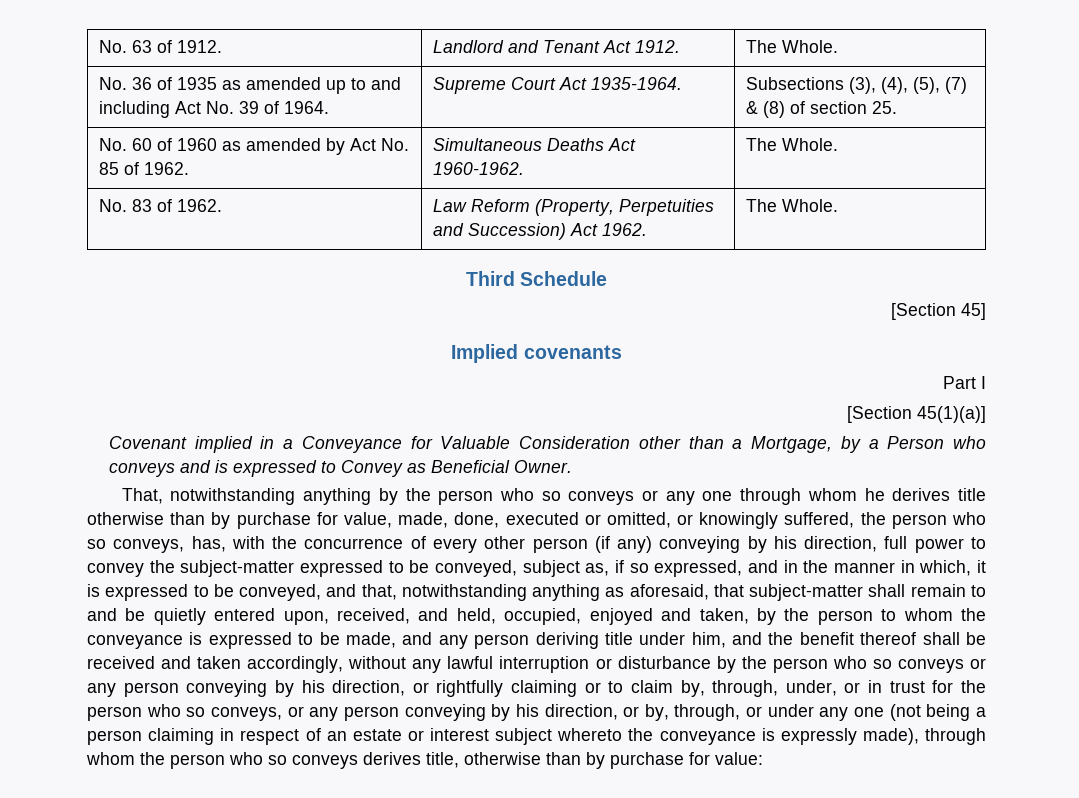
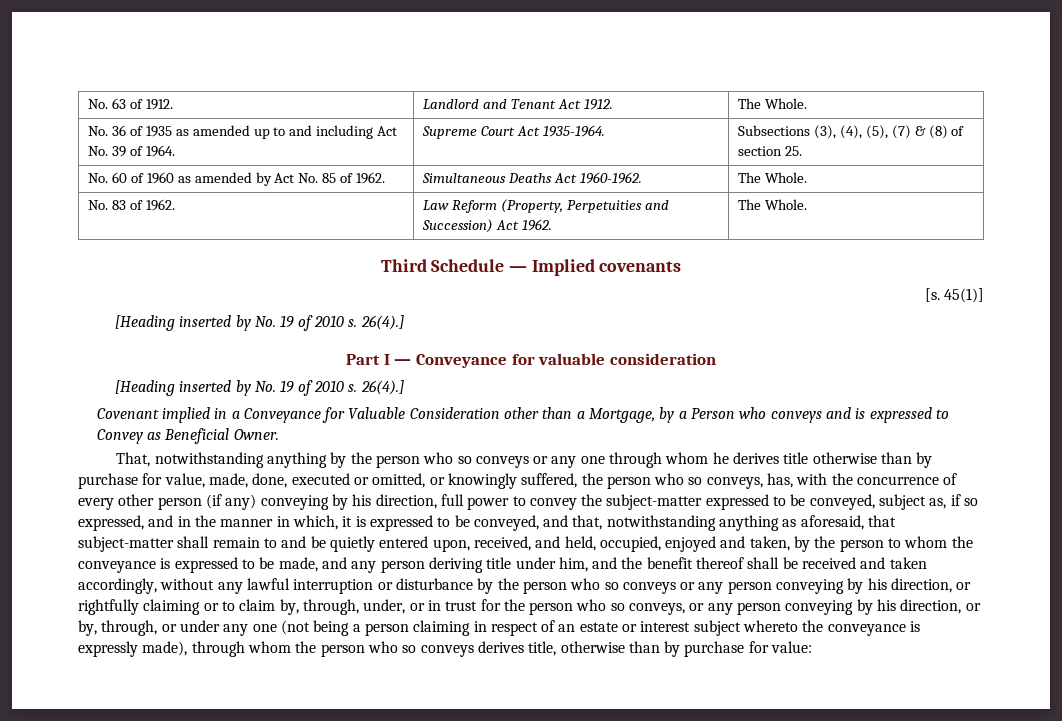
[891,303,986,320] // [Section 45] // -> [509,266,527,272] —
[943,376,986,389] [847,406,986,423] Part I // [Section 45(1)(a)] -> [924,288,984,303] [115,315,404,331] [346,353,716,368] [115,380,404,396] [s. 45(1)] // [Heading inserted by No. 19 of 2010 s. 26(4).] // Part I — Conveyance for valuable consideration // [Heading inserted by No. 19 of 2010 s. 26(4).]

